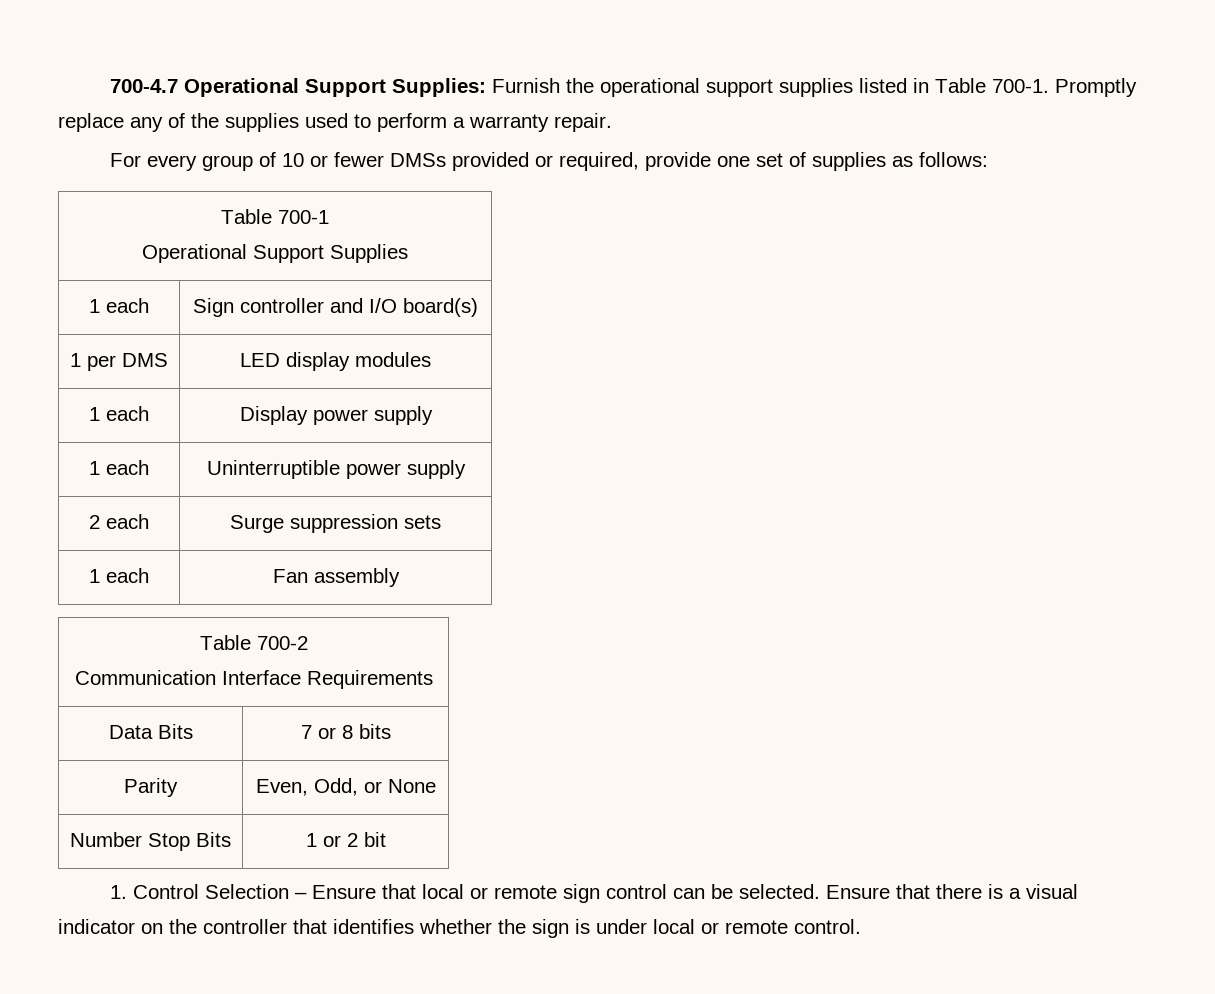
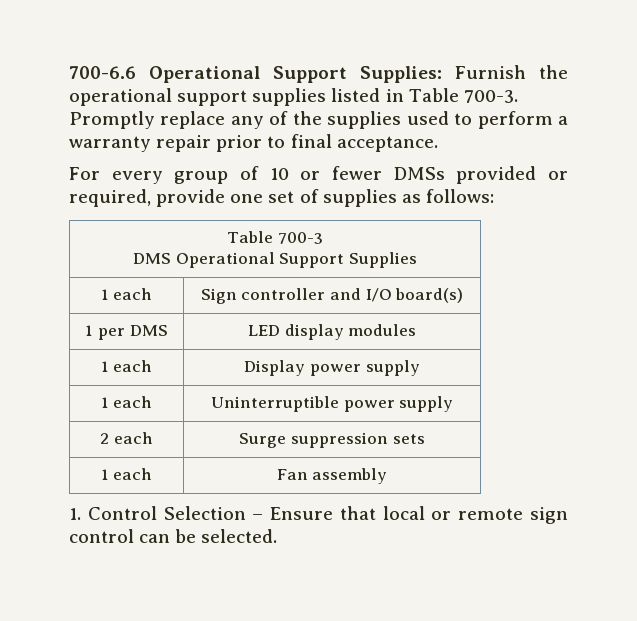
[110,79,179,93] 700-4.7 -> [69,66,136,79] 700-6.6
[992,79,1050,93] 700-1. -> [463,90,518,103] 700-3.
[554,113,612,132] repair. -> [156,134,438,152] repair prior to final acceptance.
[278,210,329,224] 700-1 // -> [277,232,323,244] [133,253,172,264] 700-3 // DMS
[199,635,308,650] [74,670,433,689] [108,724,193,739] [300,724,391,739] [124,778,178,797] [255,778,436,796] [70,832,231,851] [305,832,386,847] // Table 700-2 // Communication Interface Requirements // Data Bits | 7 or 8 bits // Parity | Even, Odd, or None // Number Stop Bits | 1 or 2 bit -> (388, 476) none
[826,884,1079,899] [58,919,861,938] Ensure that there is a visual indicator on the controller that identifies whether the sign is under local or remote control. -> (278, 536) none

